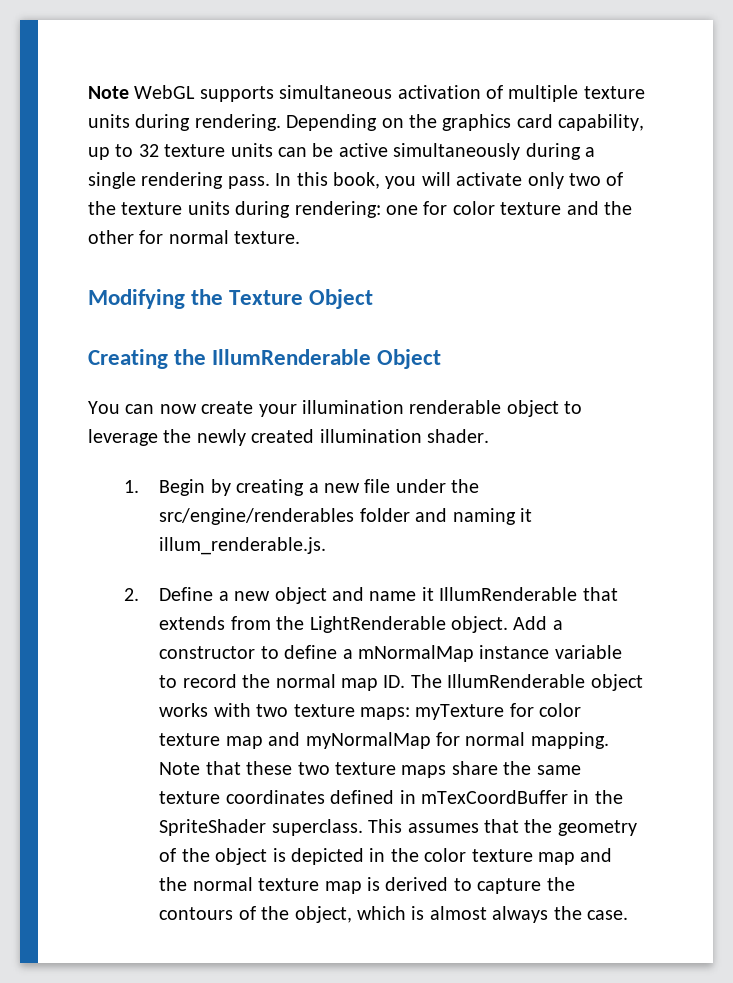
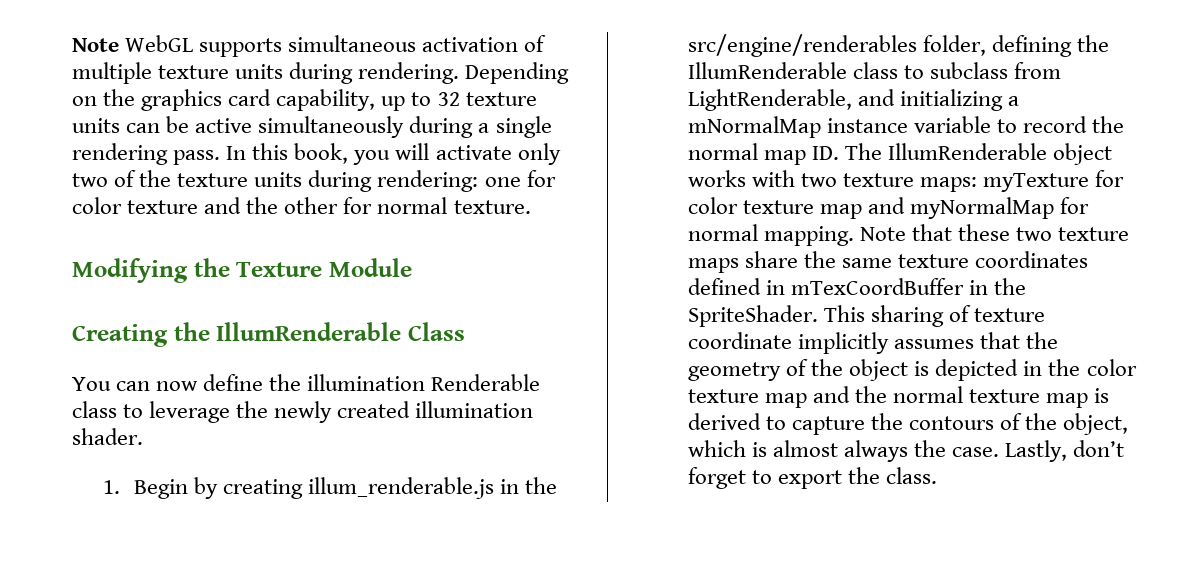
[309,289,374,309] Object -> [328,258,412,277] Module
[377,349,442,369] Object -> [407,322,465,341] Class
[201,400,559,417] create your illumination renderable object -> [203,374,541,391] [72,401,117,418] define the illumination Renderable class
[308,479,480,493] [159,508,533,525] [159,537,327,555] [123,587,618,604] [159,616,563,633] [159,645,338,659] a new file under the src/engine/renderables folder and naming it illum_renderable.js. // 2. Define a new object and name it IllumRenderable that extends from the LightRenderable object. Add a constructor to define -> [308,477,558,499] [687,34,1110,57] [687,62,1062,79] [687,89,1004,111] illum_renderable.js in the src/engine/renderables folder, defining the IllumRenderable class to subclass from LightRenderable, and initializing
[159,819,403,836] SpriteShader superclass. This -> [687,305,1046,327] [687,332,890,354] SpriteShader. This sharing of texture coordinate implicitly
(629, 915) none -> [1005,440,1125,462] [687,467,938,489] Lastly, don’t forget to export the class.

